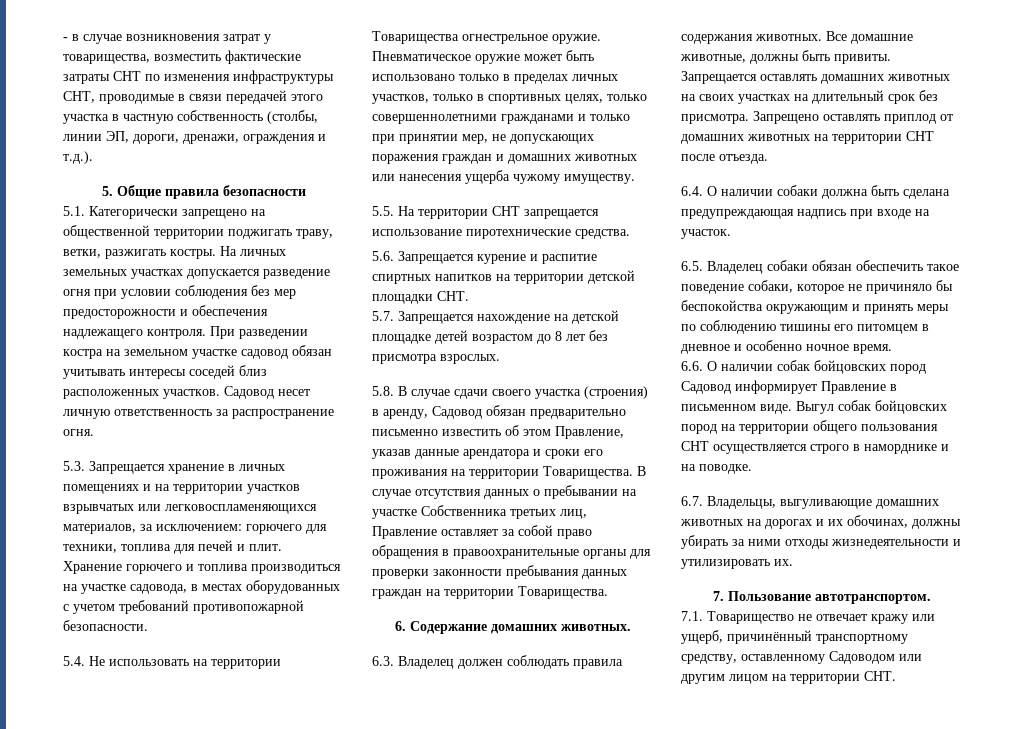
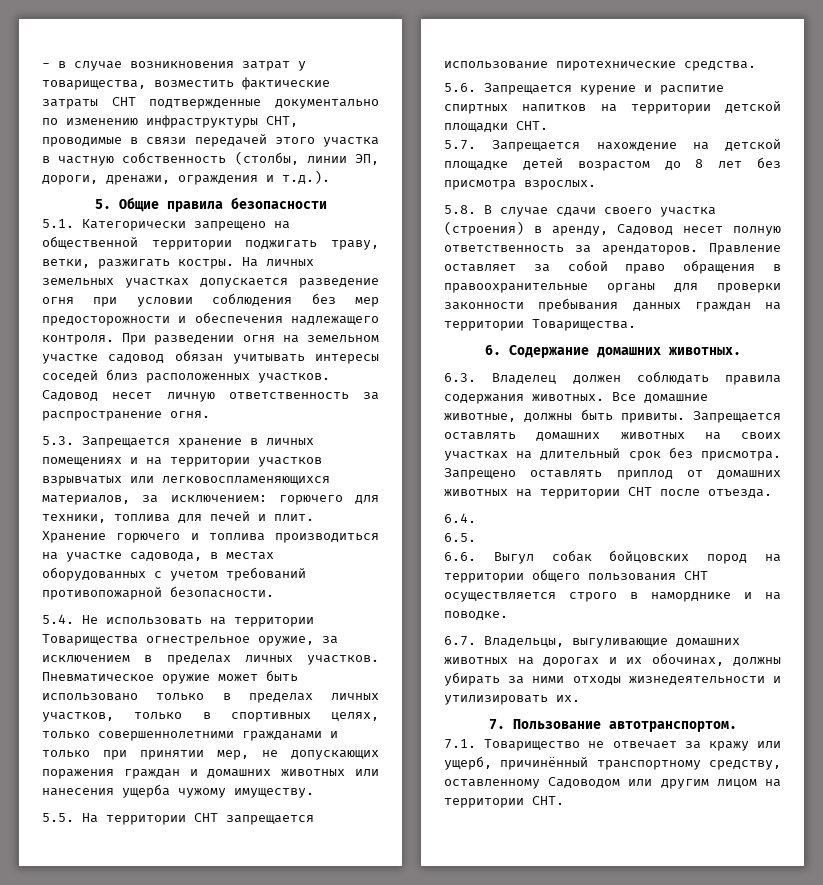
[145,74,230,81] по изменения -> [149,99,379,109] [42,118,138,125] подтвержденные документально по изменению
[63,349,103,359] костра -> [242,335,275,342] огня
[552,34,601,44] оружие. -> [258,636,338,646] [42,655,379,665] оружие, за исключением в пределах личных участков.
[486,405,626,419] [372,425,624,439] [372,449,603,459] [372,466,646,479] [372,485,637,499] [372,505,587,519] обязан предварительно письменно известить об этом Правление, указав данные арендатора и сроки его проживания на территории Товарищества. В случае отсутствия данных о пребывании на участке Собственника третьих лиц, -> [683,226,781,236] [444,245,698,255] несет полную ответственность за арендаторов.
[707,185,950,199] [681,209,930,219] [681,229,731,239] [681,260,959,274] [681,280,953,294] [681,300,949,314] [681,320,929,334] [681,340,892,354] [681,360,926,374] [681,380,897,394] [681,404,792,414] О наличии собаки должна быть сделана предупреждающая надпись при входе на участок. // 6.5. Владелец собаки обязан обеспечить такое поведение собаки, которое не причиняло бы беспокойства окружающим и принять меры по соблюдению тишины его питомцем в дневное и особенно ночное время. // 6.6. О наличии собак бойцовских пород Садовод информирует Правление в письменном виде. -> [444,533,476,542] [444,552,476,561] // 6.5. // 6.6.
(867, 617) none -> [684,741,701,749] за

